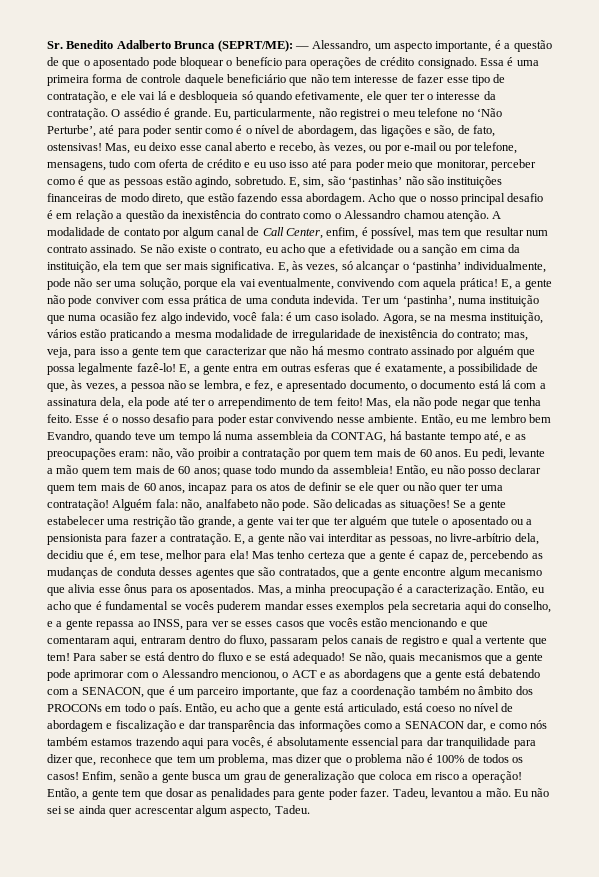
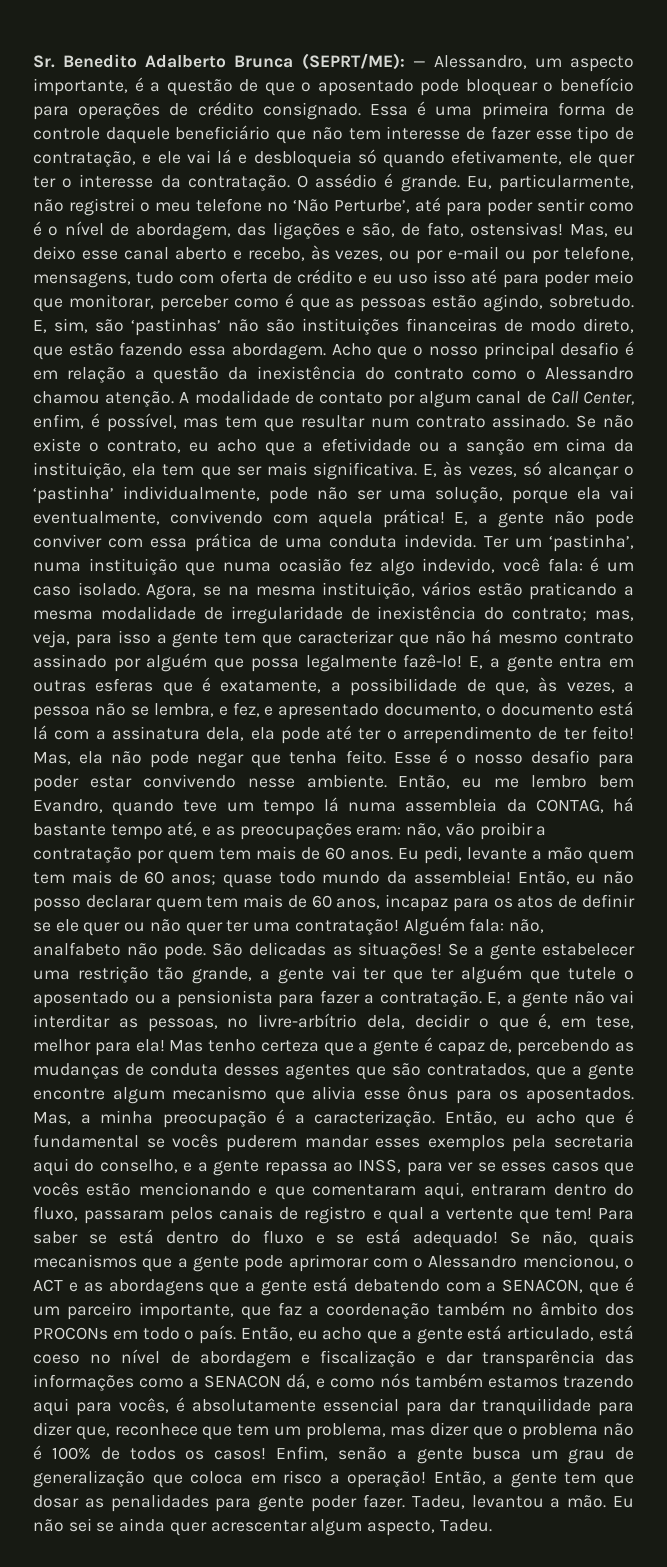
[314,398,334,406] tem -> [563,728,587,740] ter
[47,550,84,559] decidiu -> [414,1014,489,1028] decidir o
[467,720,487,732] dar, -> [286,1373,311,1389] dá,

